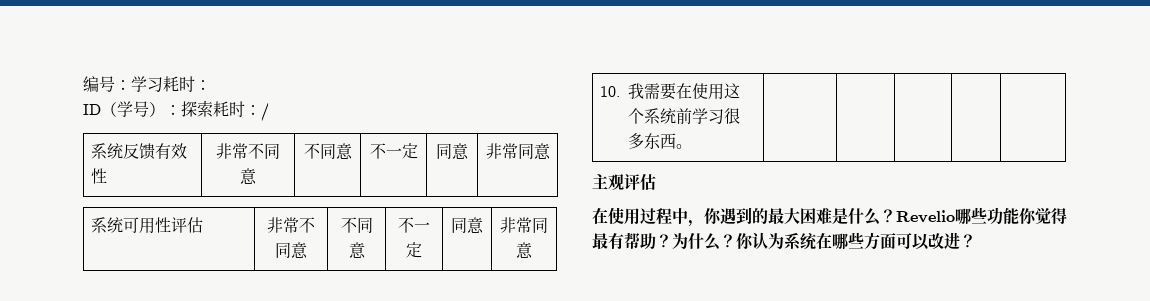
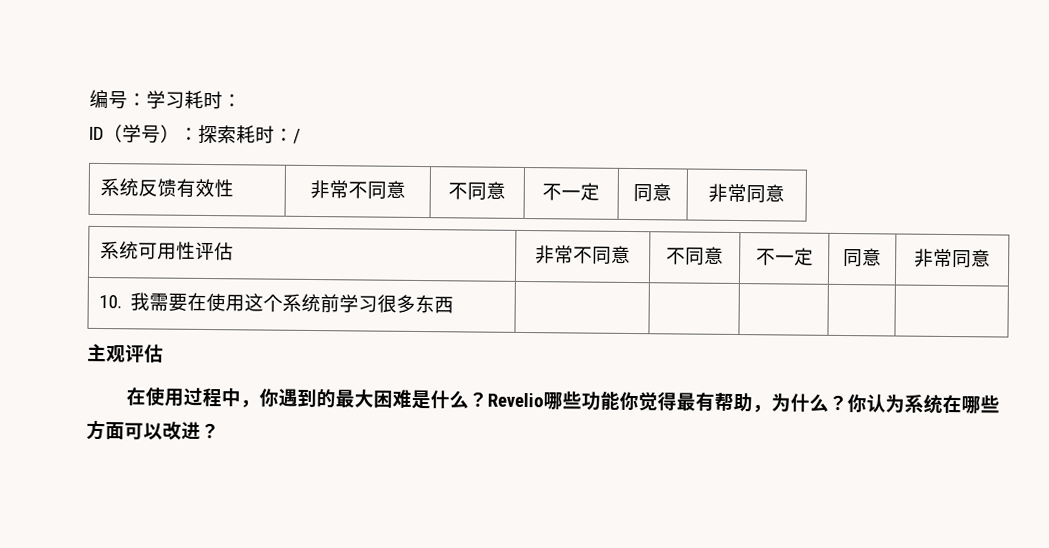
[676,144,693,149] 。 -> (454, 305) none
[656,234,672,248] ？ -> [751,404,772,413] ，

